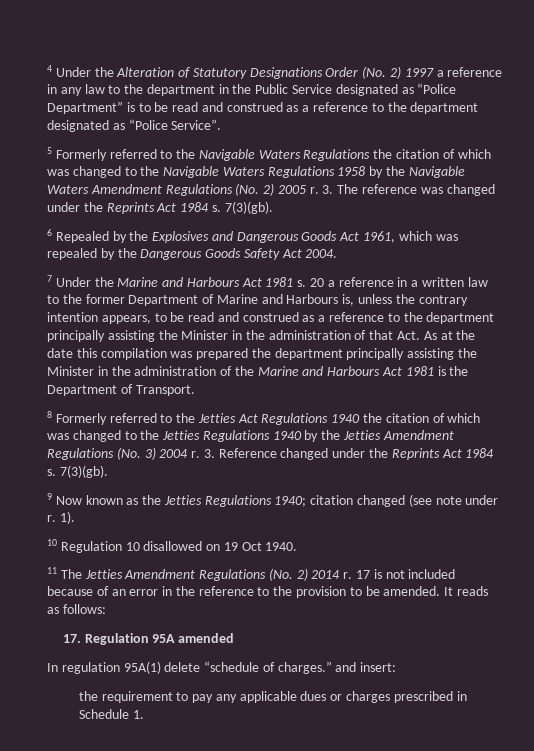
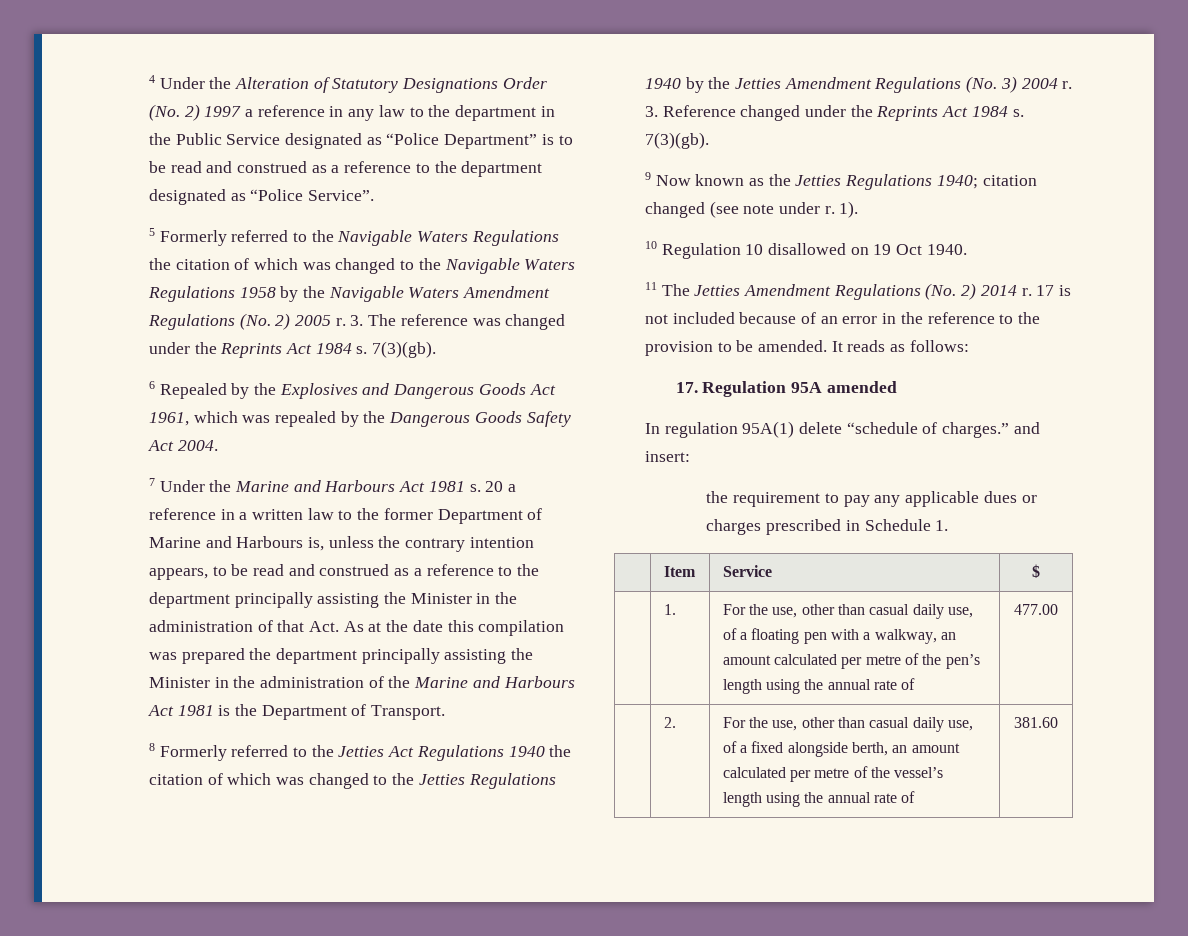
(144, 714) none -> [663,566,696,577] [722,565,772,577] [1032,564,1040,578] [663,604,676,615] [722,604,973,619] [722,628,956,644] [722,653,980,669] [722,678,916,694] [1014,604,1058,615] [663,717,676,728] [722,717,973,732] [722,741,960,757] [722,766,944,782] [722,791,916,807] [1014,717,1058,728] // | Item | Service | $ // | 1. | For the use, other than casual daily use, of a floating pen with a walkway, an amount calculated per metre of the pen’s length using the annual rate of | 477.00 // | 2. | For the use, other than casual daily use, of a fixed alongside berth, an amount calculated per metre of the vessel’s length using the annual rate of | 381.60

